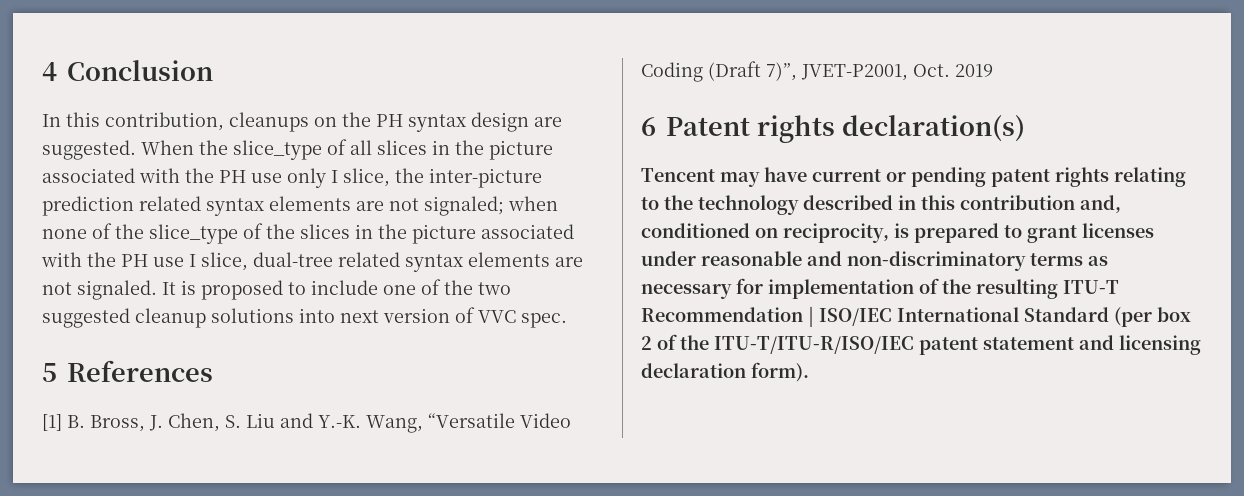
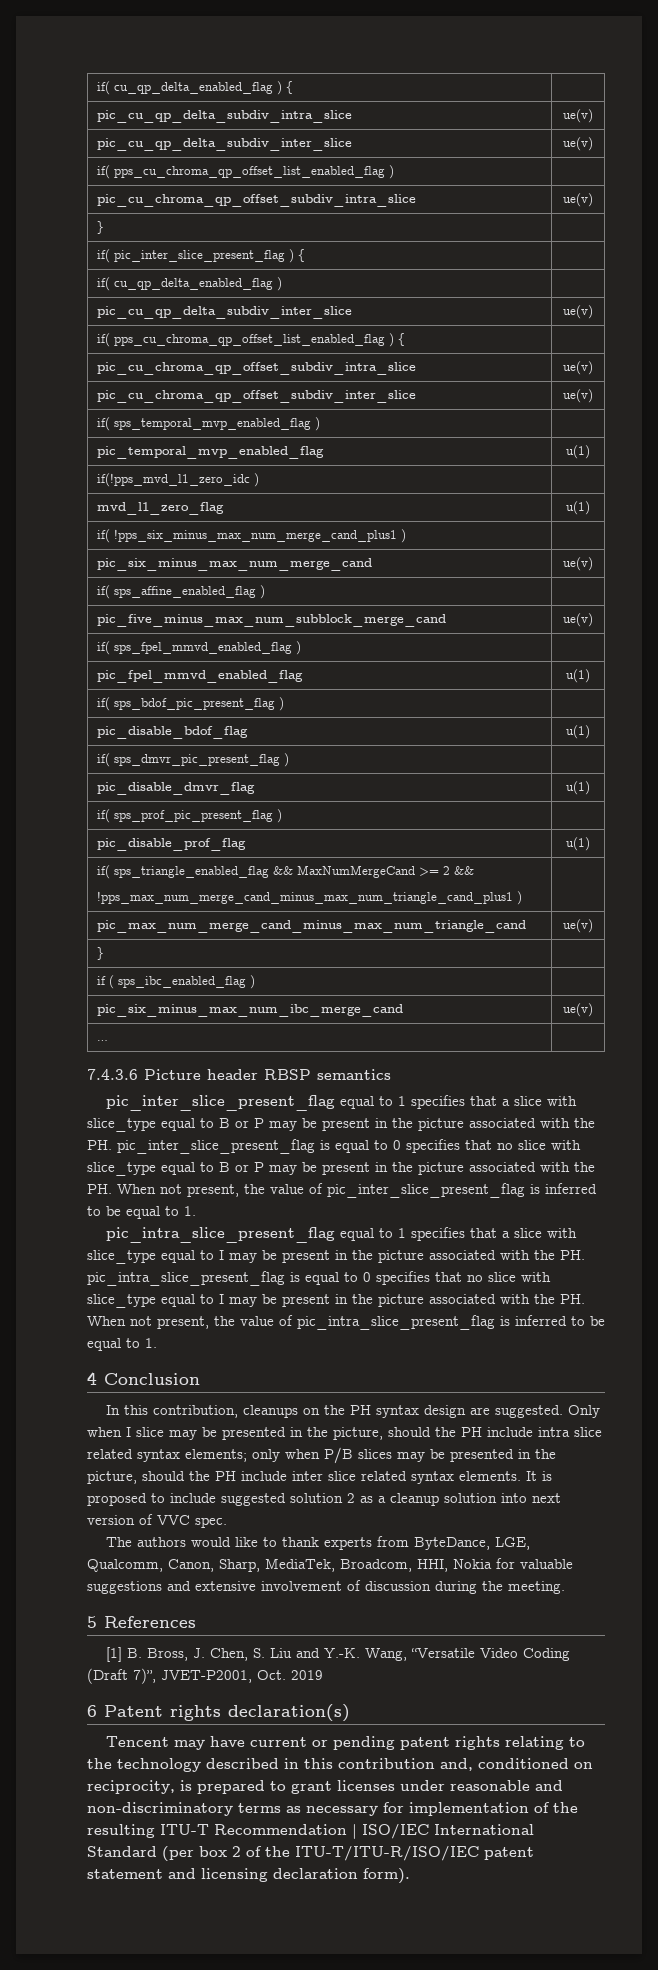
(42, 71) none -> [96,81,293,95] [96,110,352,123] [563,109,593,123] [96,138,352,151] [563,137,593,151] [96,165,394,179] [96,194,416,207] [563,193,593,207] [96,221,104,234] [96,249,305,263] [96,277,282,291] [96,306,352,319] [563,305,593,319] [96,333,405,347] [96,362,416,375] [563,361,593,375] [96,390,416,403] [563,389,593,403] [96,417,320,431] [96,446,324,459] [566,445,590,459] [96,473,259,487] [96,502,224,515] [566,501,590,515] [96,529,406,543] [96,558,372,571] [563,557,593,571] [96,585,265,599] [96,614,446,627] [563,613,593,627] [96,641,301,655] [96,670,303,683] [566,669,590,683] [96,697,284,711] [96,726,248,739] [566,725,590,739] [96,753,289,767] [96,782,255,795] [566,781,590,795] [96,809,282,823] [96,838,246,851] [566,837,590,851] [96,865,474,879] [96,891,522,905] [96,920,526,933] [563,919,593,933] [96,947,104,960] [96,975,255,989] [96,1004,403,1017] [563,1003,593,1017] [96,1040,108,1041] [87,1069,391,1080] [106,1095,578,1111] [87,1118,595,1132] [87,1139,581,1154] [87,1162,595,1176] [87,1183,597,1198] [87,1206,196,1219] [106,1227,578,1243] [87,1250,585,1264] [87,1271,551,1286] [87,1294,585,1308] [87,1315,605,1330] [87,1338,157,1351] if( cu_qp_delta_enabled_flag ) { | // pic_cu_qp_delta_subdiv_intra_slice | ue(v) // pic_cu_qp_delta_subdiv_inter_slice | ue(v) // if( pps_cu_chroma_qp_offset_list_enabled_flag ) | // pic_cu_chroma_qp_offset_subdiv_intra_slice | ue(v) // } | // if( pic_inter_slice_present_flag ) { | // if( cu_qp_delta_enabled_flag ) | // pic_cu_qp_delta_subdiv_inter_slice | ue(v) // if( pps_cu_chroma_qp_offset_list_enabled_flag ) { | // pic_cu_chroma_qp_offset_subdiv_intra_slice | ue(v) // pic_cu_chroma_qp_offset_subdiv_inter_slice | ue(v) // if( sps_temporal_mvp_enabled_flag ) | // pic_temporal_mvp_enabled_flag | u(1) // if(!pps_mvd_l1_zero_idc ) | // mvd_l1_zero_flag | u(1) // if( !pps_six_minus_max_num_merge_cand_plus1 ) | // pic_six_minus_max_num_merge_cand | ue(v) // if( sps_affine_enabled_flag ) | // pic_five_minus_max_num_subblock_merge_cand | ue(v) // if( sps_fpel_mmvd_enabled_flag ) | // pic_fpel_mmvd_enabled_flag | u(1) // if( sps_bdof_pic_present_flag ) | // pic_disable_bdof_flag | u(1) // if( sps_dmvr_pic_present_flag ) | // pic_disable_dmvr_flag | u(1) // if( sps_prof_pic_present_flag ) | // pic_disable_prof_flag | u(1) // if( sps_triangle_enabled_flag && MaxNumMergeCand >= 2 && // !pps_max_num_merge_cand_minus_max_num_triangle_cand_plus1 ) | // pic_max_num_merge_cand_minus_max_num_triangle_cand | ue(v) // } | // if ( sps_ibc_enabled_flag ) | // pic_six_minus_max_num_ibc_merge_cand | ue(v) // … | // 7.4.3.6 Picture header RBSP semantics // pic_inter_slice_present_flag equal to 1 specifies that a slice with slice_type equal to B or P may be present in the picture associated with the PH. pic_inter_slice_present_flag is equal to 0 specifies that no slice with slice_type equal to B or P may be present in the picture associated with the PH. When not present, the value of pic_inter_slice_present_flag is inferred to be equal to 1. // pic_intra_slice_present_flag equal to 1 specifies that a slice with slice_type equal to I may be present in the picture associated with the PH. pic_intra_slice_present_flag is equal to 0 specifies that no slice with slice_type equal to I may be present in the picture associated with the PH. When not present, the value of pic_intra_slice_present_flag is inferred to be equal to 1. //
[141,139,553,160] [42,168,542,188] [42,196,558,216] [42,223,574,244] [41,252,583,272] [42,280,157,300] When the slice_type of all slices in the picture associated with the PH use only I slice, the inter-picture prediction related syntax elements are not signaled; when none of the slice_type of the slices in the picture associated with the PH use I slice, dual-tree related syntax elements are not signaled. -> [568,1405,601,1418] [87,1427,602,1440] [87,1447,556,1464] [87,1471,521,1484] Only when I slice may be presented in the picture, should the PH include intra slice related syntax elements; only when P/B slices may be presented in the picture, should the PH include inter slice related syntax elements.
[383,279,511,295] [42,308,294,328] one of the two suggested cleanup solutions -> [221,1493,497,1506] suggested solution 2 as a cleanup solution
(567, 320) none -> [106,1536,531,1550] [87,1558,573,1572] [87,1580,565,1594] // The authors would like to thank experts from ByteDance, LGE, Qualcomm, Canon, Sharp, MediaTek, Broadcom, HHI, Nokia for valuable suggestions and extensive involvement of discussion during the meeting.

